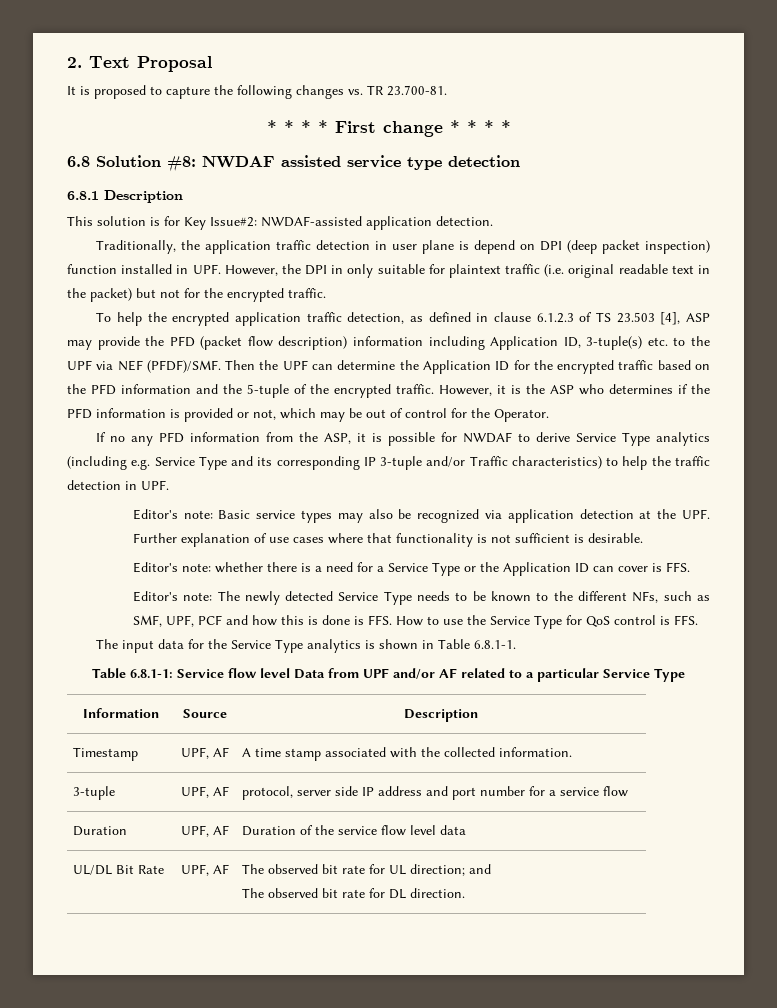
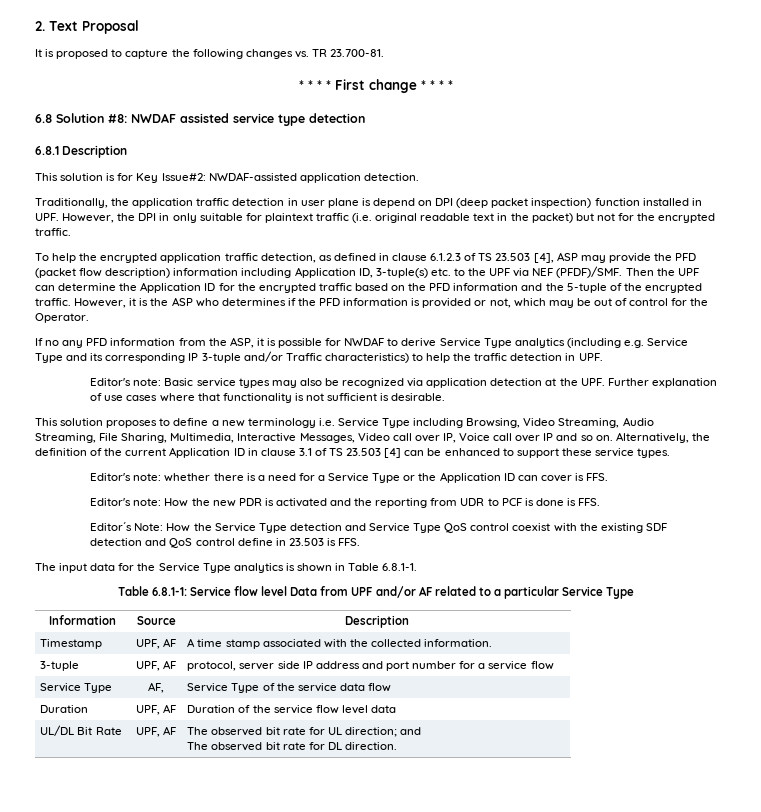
(643, 538) none -> [35,417,654,428] [35,432,710,443] [35,447,671,458] // This solution proposes to define a new terminology i.e. Service Type including Browsing, Video Streaming, Audio Streaming, File Sharing, Multimedia, Interactive Messages, Video call over IP, Voice call over IP and so on. Alternatively, the definition of the current Application ID in clause 3.1 of TS 23.503 [4] can be enhanced to support these service types.
[217,591,711,605] [132,615,656,629] The newly detected Service Type needs to be known to the different NFs, such as SMF, UPF, PCF and how this is done is FFS. How to use the Service Type for QoS control -> [164,498,601,508] [90,522,667,533] [90,538,324,548] How the new PDR is activated and the reporting from UDR to PCF is done is FFS. // Editor´s Note: How the Service Type detection and Service Type QoS control coexist with the existing SDF detection and QoS control define in 23.503
(629, 791) none -> [40,683,113,693] [148,682,164,693] [187,683,392,693] // Service Type | AF, | Service Type of the service data flow

